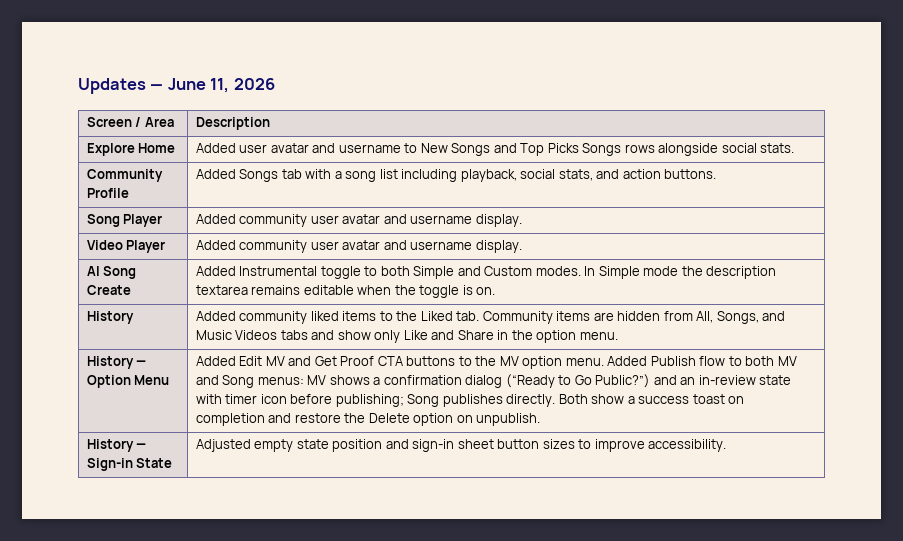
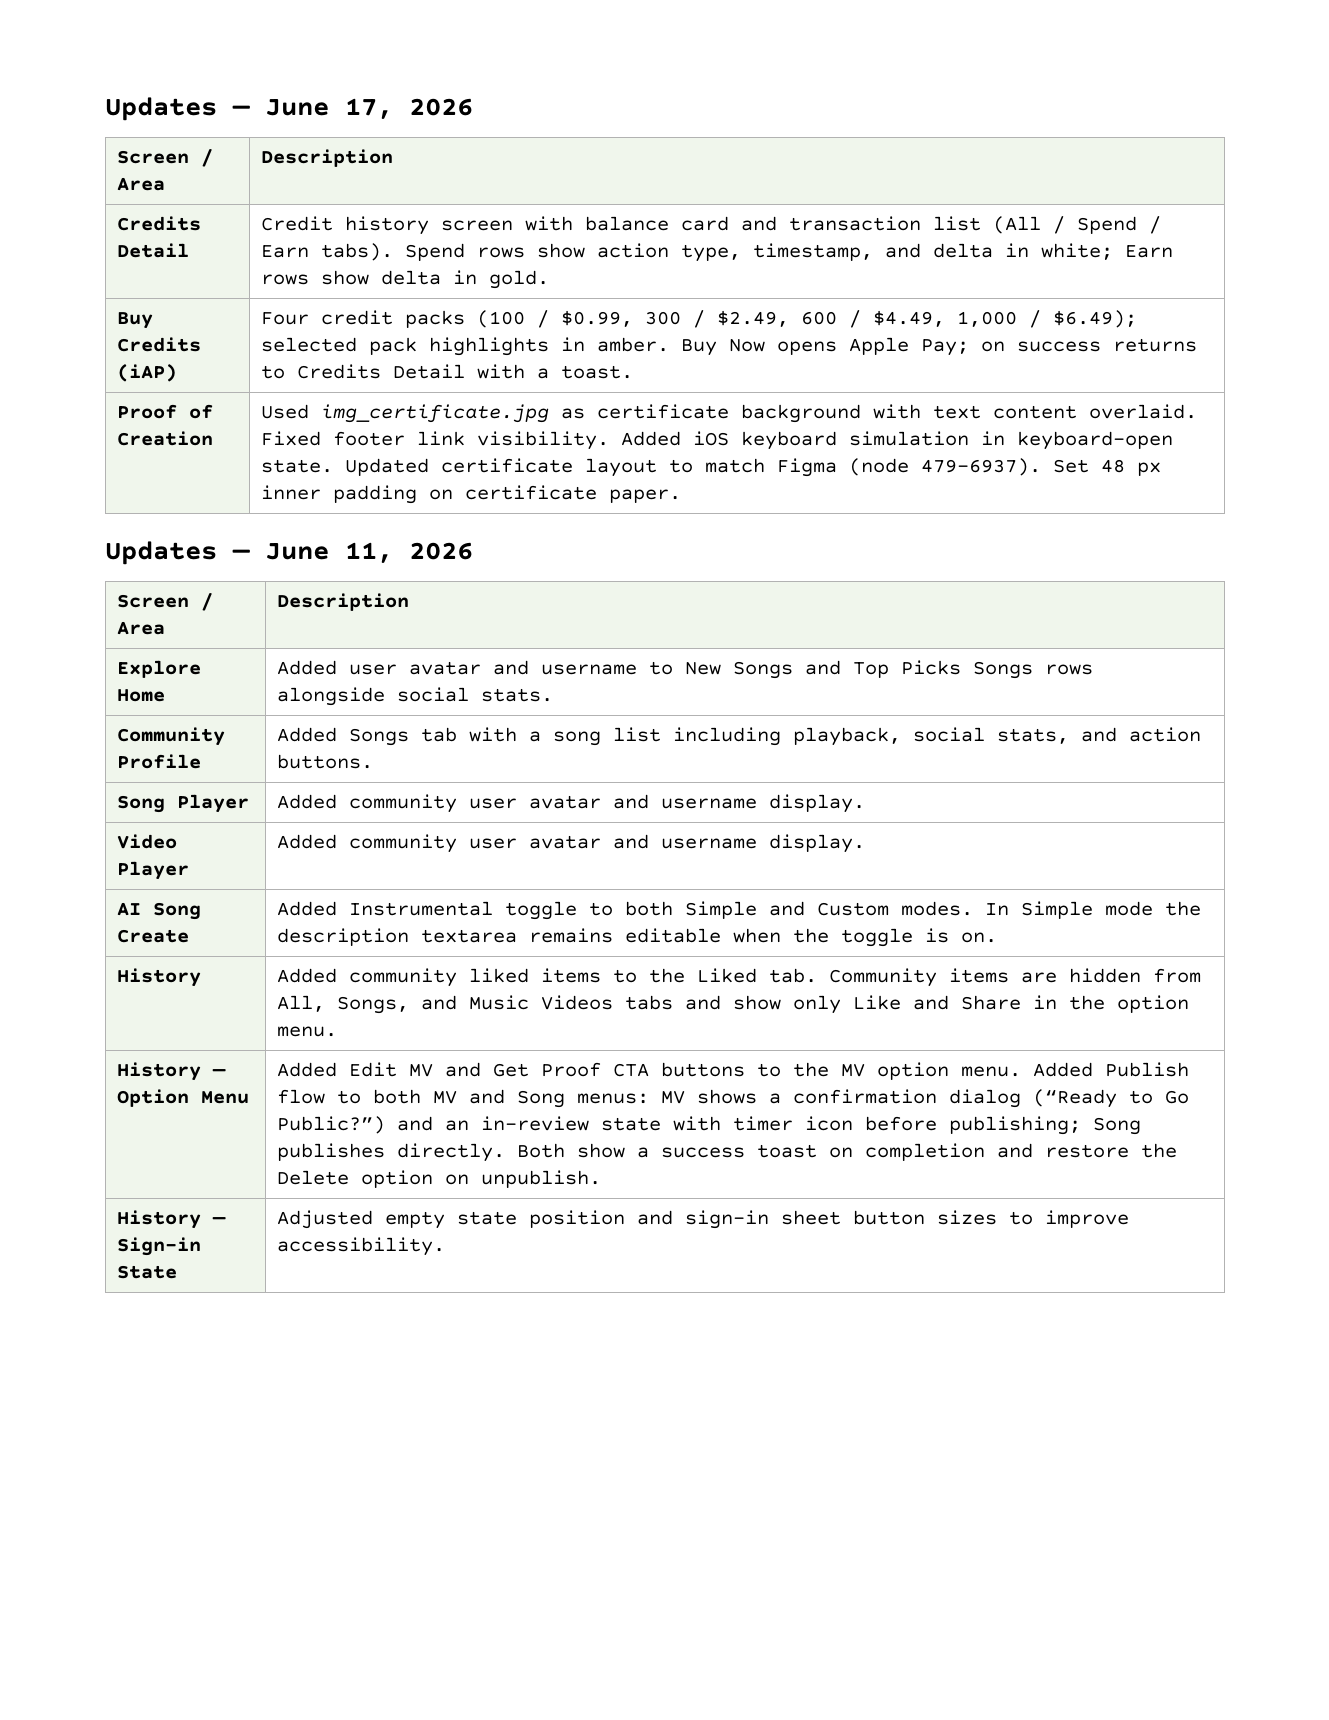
[78,78,206,94] Updates — June -> [105,97,473,121] [117,149,214,167] [117,177,166,191] [261,149,394,167] [117,216,202,231] [117,243,190,258] [261,216,1162,235] [261,243,1174,262] [261,270,550,289] [117,312,154,329] [117,337,202,352] [117,364,178,382] [261,310,1138,328] [261,337,1198,356] [261,364,634,379] [117,404,214,419] [117,431,214,446] [261,404,1198,423] [261,431,1174,450] [261,458,1162,477] [261,485,682,504] [105,541,329,565] Updates — June 17, 2026 // Screen / Area | Description // Credits Detail | Credit history screen with balance card and transaction list (All / Spend / Earn tabs). Spend rows show action type, timestamp, and delta in white; Earn rows show delta in gold. // Buy Credits (iAP) | Four credit packs (100 / $0.99, 300 / $2.49, 600 / $4.49, 1,000 / $6.49); selected pack highlights in amber. Buy Now opens Apple Pay; on success returns to Credits Detail with a toast. // Proof of Creation | Used img_certificate.jpg as certificate background with text content overlaid. Fixed footer link visibility. Added iOS keyboard simulation in keyboard-open state. Updated certificate layout to match Figma (node 479-6937). Set 48 px inner padding on certificate paper. // Updates — June

